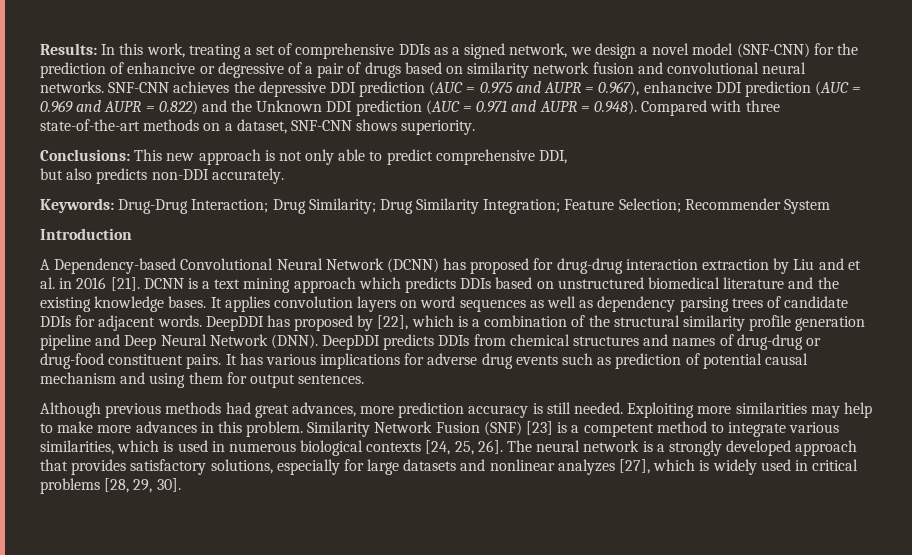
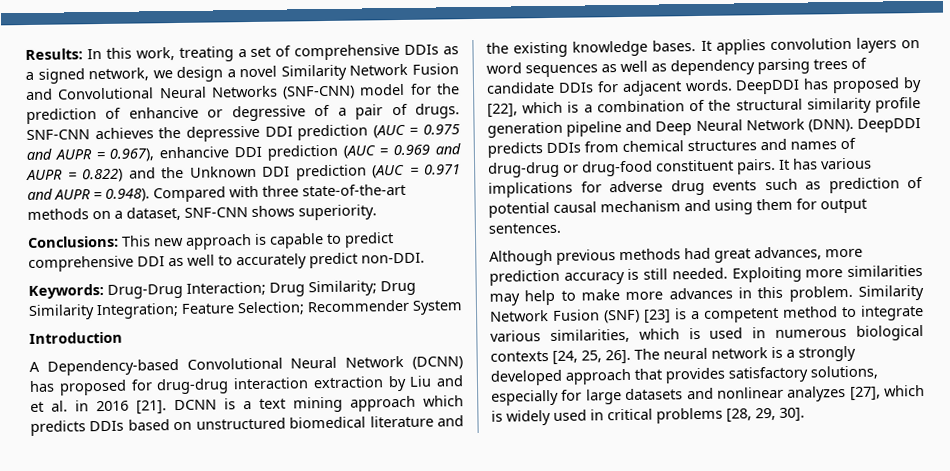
[692,43,810,58] model (SNF-CNN) -> [280,63,459,81] [25,83,406,101] Similarity Network Fusion and Convolutional Neural Networks (SNF-CNN) model
[364,62,807,78] [40,81,104,93] drugs based on similarity network fusion and convolutional neural networks. -> [415,103,461,119] drugs.
[278,149,568,165] [40,168,284,184] not only able to predict comprehensive DDI, // but also predicts non-DDI accurately. -> [269,232,394,249] [28,252,425,273] capable to predict comprehensive DDI as well to accurately predict non-DDI.

